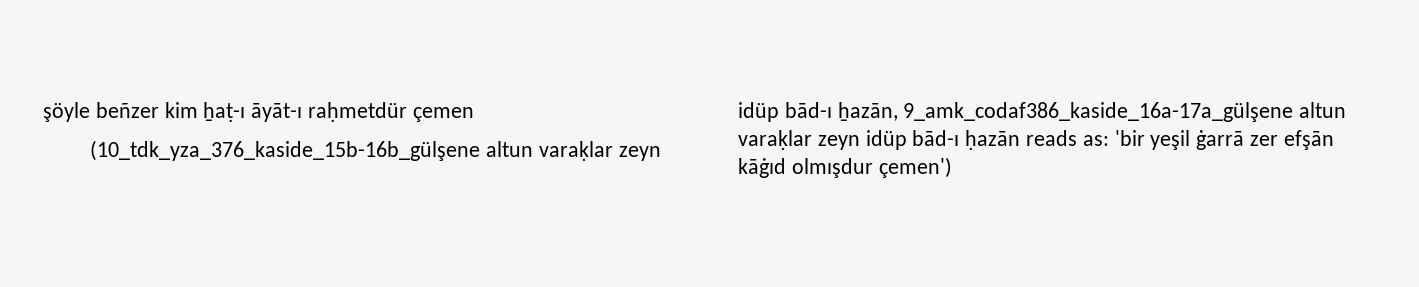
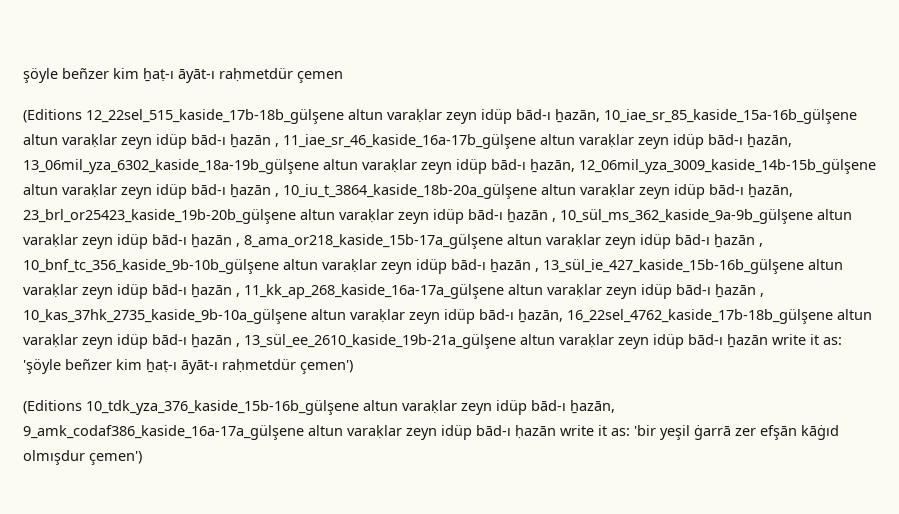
[90,140,481,161] (10_tdk_yza_376_kaside_15b-16b_gülşene -> [23,109,857,124] [23,134,792,149] [23,159,876,174] [23,184,793,199] [23,209,852,224] [23,234,763,249] [23,259,843,274] [23,284,764,299] [23,309,872,324] [23,334,842,349] [23,359,353,374] [23,400,359,415] (Editions 12_22sel_515_kaside_17b-18b_gülşene altun varaḳlar zeyn idüp bād-ı ẖazān, 10_iae_sr_85_kaside_15a-16b_gülşene altun varaḳlar zeyn idüp bād-ı ẖazān , 11_iae_sr_46_kaside_16a-17b_gülşene altun varaḳlar zeyn idüp bād-ı ẖazān, 13_06mil_yza_6302_kaside_18a-19b_gülşene altun varaḳlar zeyn idüp bād-ı ẖazān, 12_06mil_yza_3009_kaside_14b-15b_gülşene altun varaḳlar zeyn idüp bād-ı ẖazān , 10_iu_t_3864_kaside_18b-20a_gülşene altun varaḳlar zeyn idüp bād-ı ẖazān, 23_brl_or25423_kaside_19b-20b_gülşene altun varaḳlar zeyn idüp bād-ı ẖazān , 10_sül_ms_362_kaside_9a-9b_gülşene altun varaḳlar zeyn idüp bād-ı ẖazān , 8_ama_or218_kaside_15b-17a_gülşene altun varaḳlar zeyn idüp bād-ı ẖazān , 10_bnf_tc_356_kaside_9b-10b_gülşene altun varaḳlar zeyn idüp bād-ı ẖazān , 13_sül_ie_427_kaside_15b-16b_gülşene altun varaḳlar zeyn idüp bād-ı ẖazān , 11_kk_ap_268_kaside_16a-17a_gülşene altun varaḳlar zeyn idüp bād-ı ẖazān , 10_kas_37hk_2735_kaside_9b-10a_gülşene altun varaḳlar zeyn idüp bād-ı ẖazān, 16_22sel_4762_kaside_17b-18b_gülşene altun varaḳlar zeyn idüp bād-ı ẖazān , 13_sül_ee_2610_kaside_19b-21a_gülşene altun varaḳlar zeyn idüp bād-ı ẖazān write it as: 'şöyle beñzer kim ẖaṭ-ı āyāt-ı raḥmetdür çemen') // (Editions 10_tdk_yza_376_kaside_15b-16b_gülşene
[1026,130,1078,146] reads -> [560,425,607,436] write it

